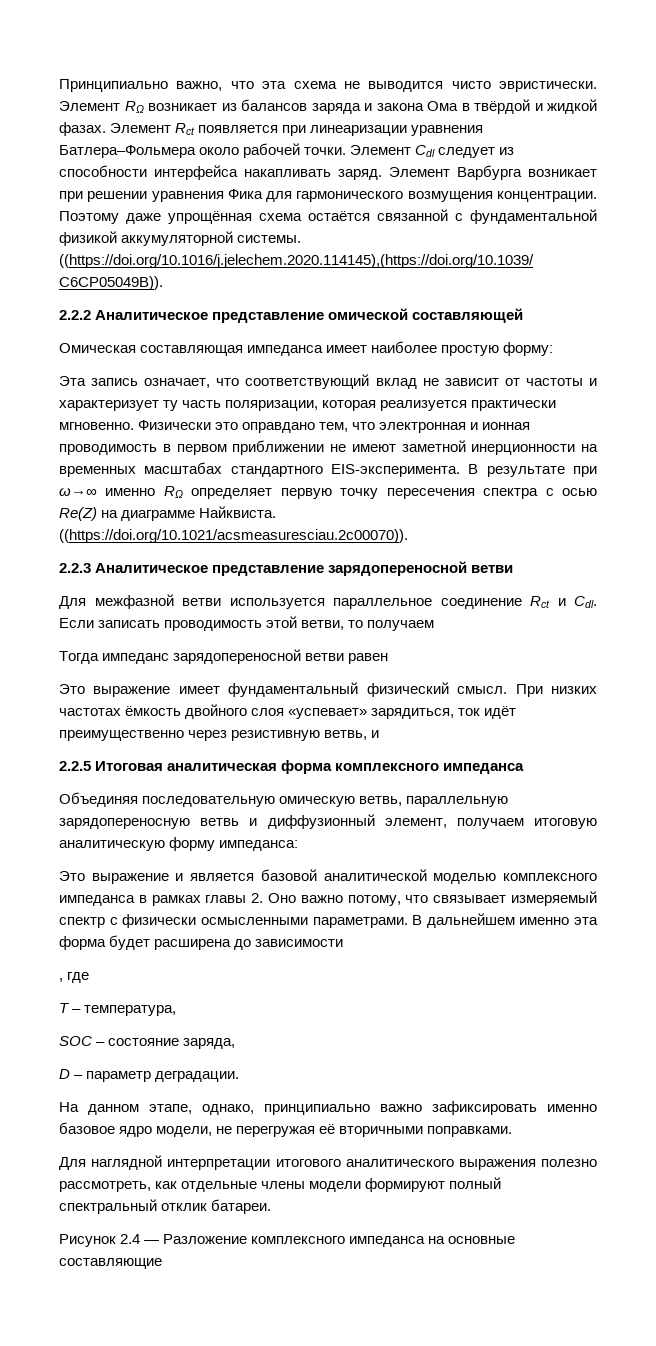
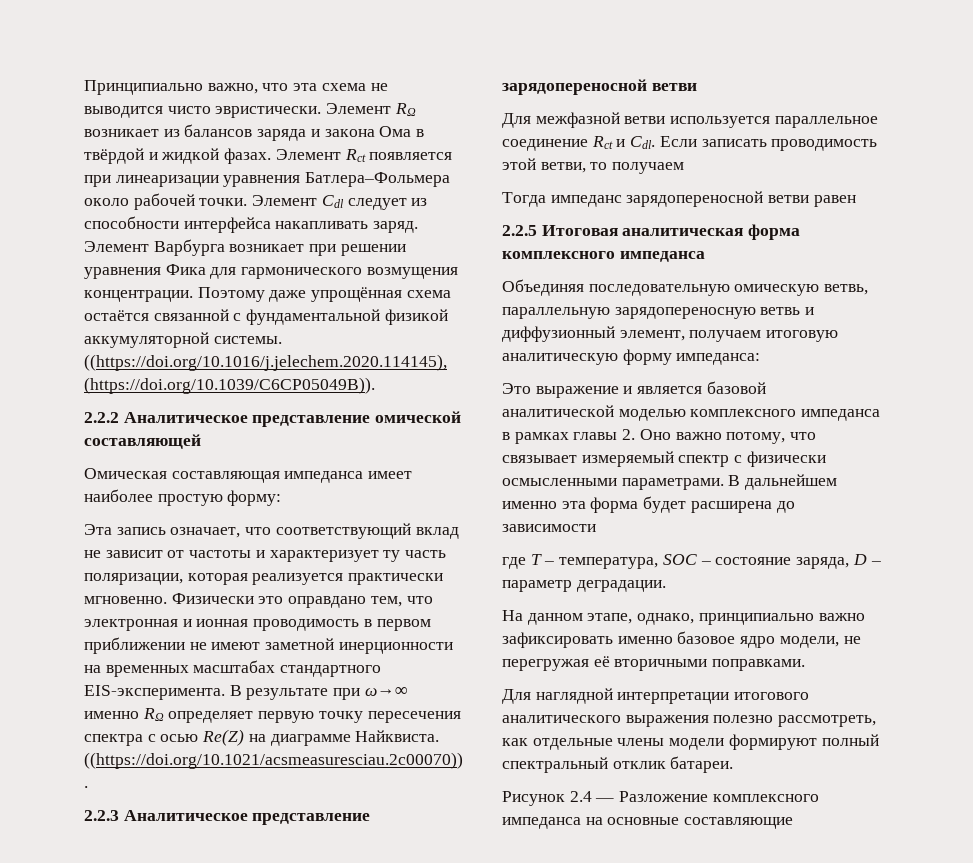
[59,682,597,697] [59,704,517,719] [59,730,380,741] // Это выражение имеет фундаментальный физический смысл. При низких частотах ёмкость двойного слоя «успевает» зарядиться, ток идёт преимущественно через резистивную ветвь, и -> (856, 201) none
[59,978,63,982] , -> (596, 528) none
(90, 977) // -> (526, 563) none
(177, 1010) // -> (659, 563) none
(236, 1043) // -> (850, 563) none

